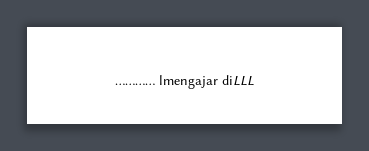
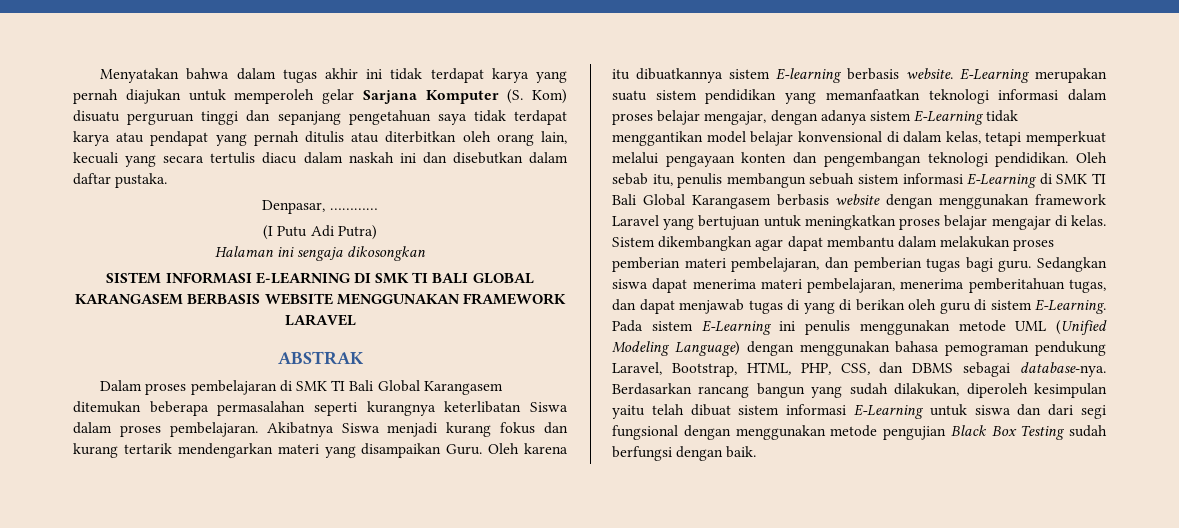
[115,75,254,89] ………… lmengajar diLLL -> [100,68,567,83] [73,89,567,104] [73,110,567,125] [73,131,567,146] [73,152,569,167] [73,173,168,188] [262,200,378,214] [263,225,377,240] [214,246,427,261] [106,272,534,284] [75,293,566,305] [284,314,356,326] [277,351,364,365] [100,380,503,395] [73,401,568,416] [73,422,568,437] [73,443,568,458] [612,68,1107,83] [612,89,1107,104] [612,110,1019,125] [612,131,1106,146] [612,152,1107,167] [612,173,1106,188] [612,194,1106,209] [612,215,1106,230] [612,236,1055,251] [612,257,1107,272] [612,278,1106,293] [612,299,1106,314] [612,320,1107,335] [612,341,1106,356] [612,362,1106,377] [612,383,1107,398] [612,404,1106,419] [612,425,1107,440] [612,446,757,461] Menyatakan bahwa dalam tugas akhir ini tidak terdapat karya yang pernah diajukan untuk memperoleh gelar Sarjana Komputer (S. Kom) disuatu perguruan tinggi dan sepanjang pengetahuan saya tidak terdapat karya atau pendapat yang pernah ditulis atau diterbitkan oleh orang lain, kecuali yang secara tertulis diacu dalam naskah ini dan disebutkan dalam daftar pustaka. // Denpasar, ………… // (I Putu Adi Putra) // Halaman ini sengaja dikosongkan // SISTEM INFORMASI E-LEARNING DI SMK TI BALI GLOBAL KARANGASEM BERBASIS WEBSITE MENGGUNAKAN FRAMEWORK LARAVEL // ABSTRAK // Dalam proses pembelajaran di SMK TI Bali Global Karangasem ditemukan beberapa permasalahan seperti kurangnya keterlibatan Siswa dalam proses pembelajaran. Akibatnya Siswa menjadi kurang fokus dan kurang tertarik mendengarkan materi yang disampaikan Guru. Oleh karena itu dibuatkannya sistem E-learning berbasis website. E-Learning merupakan suatu sistem pendidikan yang memanfaatkan teknologi informasi dalam proses belajar mengajar, dengan adanya sistem E-Learning tidak menggantikan model belajar konvensional di dalam kelas, tetapi memperkuat melalui pengayaan konten dan pengembangan teknologi pendidikan. Oleh sebab itu, penulis membangun sebuah sistem informasi E-Learning di SMK TI Bali Global Karangasem berbasis website dengan menggunakan framework Laravel yang bertujuan untuk meningkatkan proses belajar mengajar di kelas. Sistem dikembangkan agar dapat membantu dalam melakukan proses pemberian materi pembelajaran, dan pemberian tugas bagi guru. Sedangkan siswa dapat menerima materi pembelajaran, menerima pemberitahuan tugas, dan dapat menjawab tugas di yang di berikan oleh guru di sistem E-Learning. Pada sistem E-Learning ini penulis menggunakan metode UML (Unified Modeling Language) dengan menggunakan bahasa pemograman pendukung Laravel, Bootstrap, HTML, PHP, CSS, dan DBMS sebagai database-nya. Berdasarkan rancang bangun yang sudah dilakukan, diperoleh kesimpulan yaitu telah dibuat sistem informasi E-Learning untuk siswa dan dari segi fungsional dengan menggunakan metode pengujian Black Box Testing sudah berfungsi dengan baik.

